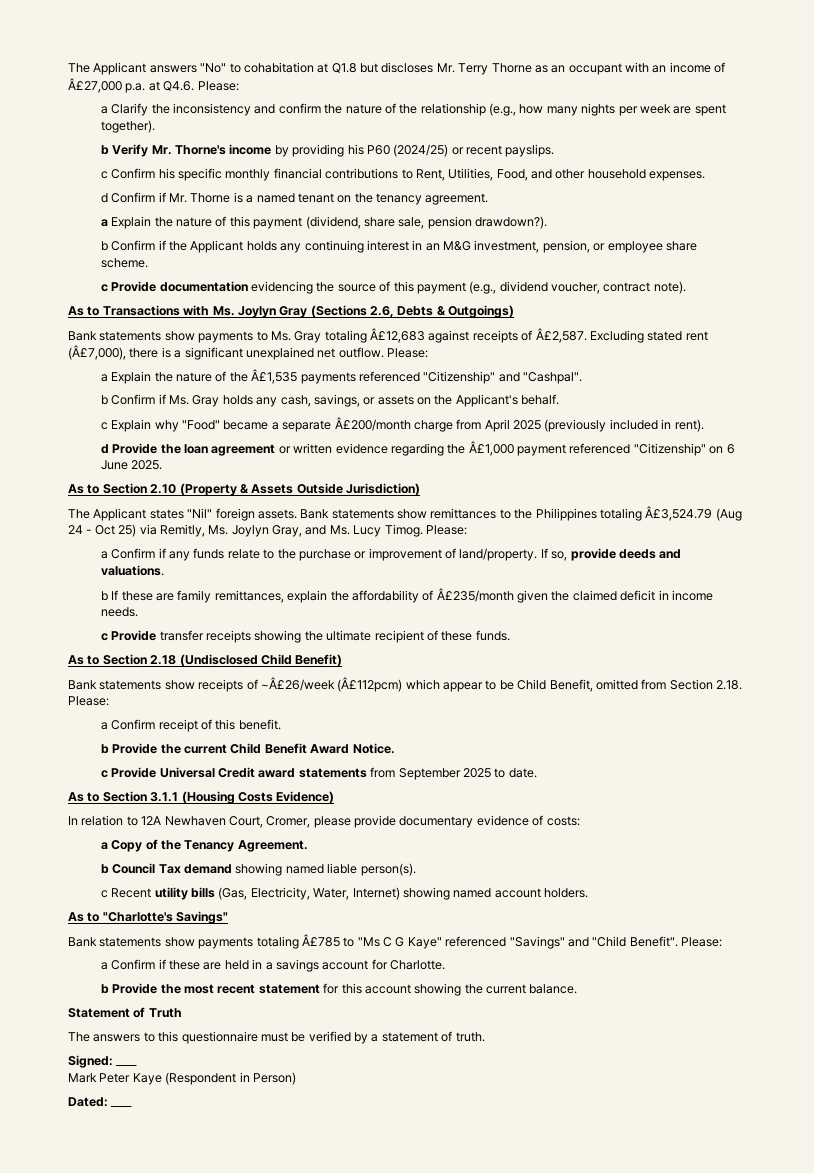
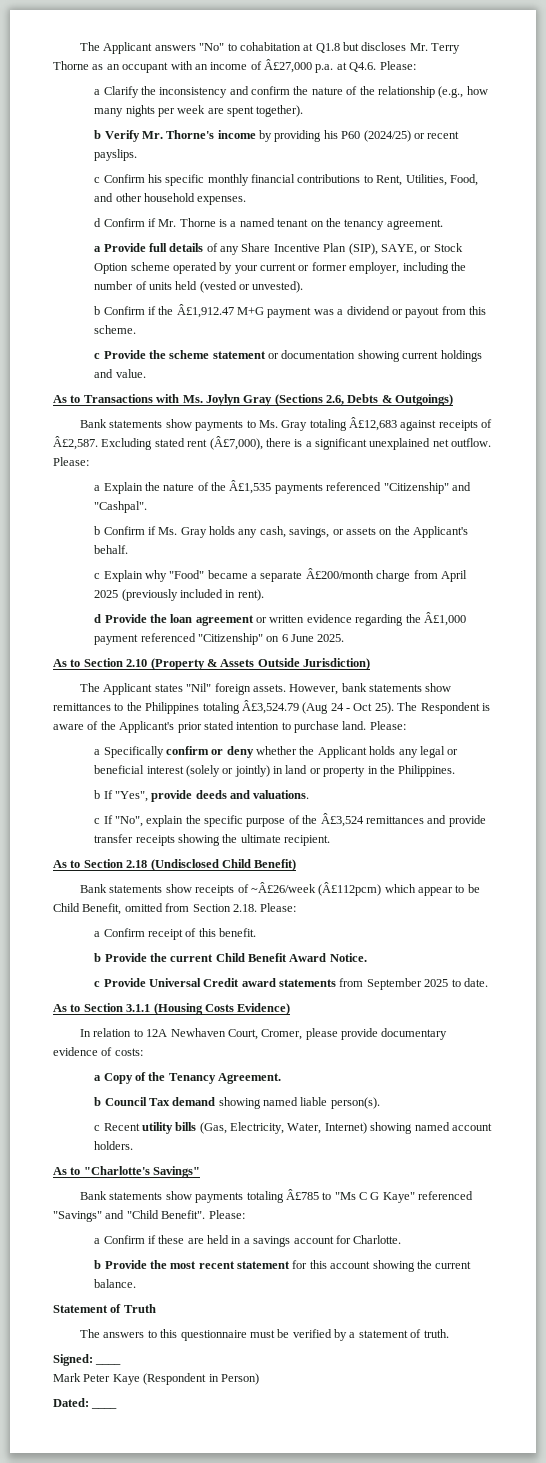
[111,216,548,229] [100,240,697,253] [100,258,148,268] [100,281,686,294] Explain the nature of this payment (dividend, share sale, pension drawdown?). // b Confirm if the Applicant holds any continuing interest in an M&G investment, pension, or employee share scheme. // c Provide documentation evidencing the source of this payment (e.g., dividend voucher, contract note). -> [103,243,463,255] [94,262,466,274] [94,281,304,293] [94,304,487,318] [94,325,137,334] [94,350,482,362] [94,369,146,378] Provide full details of any Share Incentive Plan (SIP), SAYE, or Stock Option scheme operated by your current or former employer, including the number of units held (vested or unvested). // b Confirm if the Â£1,912.47 M+G payment was a dividend or payout from this scheme. // c Provide the scheme statement or documentation showing current holdings and value.
[300,509,330,519] Bank -> [289,683,367,695] However, bank
[118,524,467,537] [100,548,682,561] [100,565,164,576] [100,588,713,603] [100,607,138,617] [100,630,157,641] 25) via Remitly, Ms. Joylyn Gray, and Ms. Lucy Timog. Please: // a Confirm if any funds relate to the purchase or improvement of land/property. If so, provide deeds and valuations. // b If these are family remittances, explain the affordability of Â£235/month given the claimed deficit in income needs. // c Provide -> [374,702,490,714] [53,721,406,733] [94,746,459,758] [94,765,456,777] [94,790,310,802] [94,813,486,827] 25). The Respondent is aware of the Applicant's prior stated intention to purchase land. Please: // a Specifically confirm or deny whether the Applicant holds any legal or beneficial interest (solely or jointly) in land or property in the Philippines. // b If "Yes", provide deeds and valuations. // c If "No", explain the specific purpose of the Â£3,524 remittances and provide
[374,630,510,643] recipient of these funds. -> [284,835,331,846] recipient.

